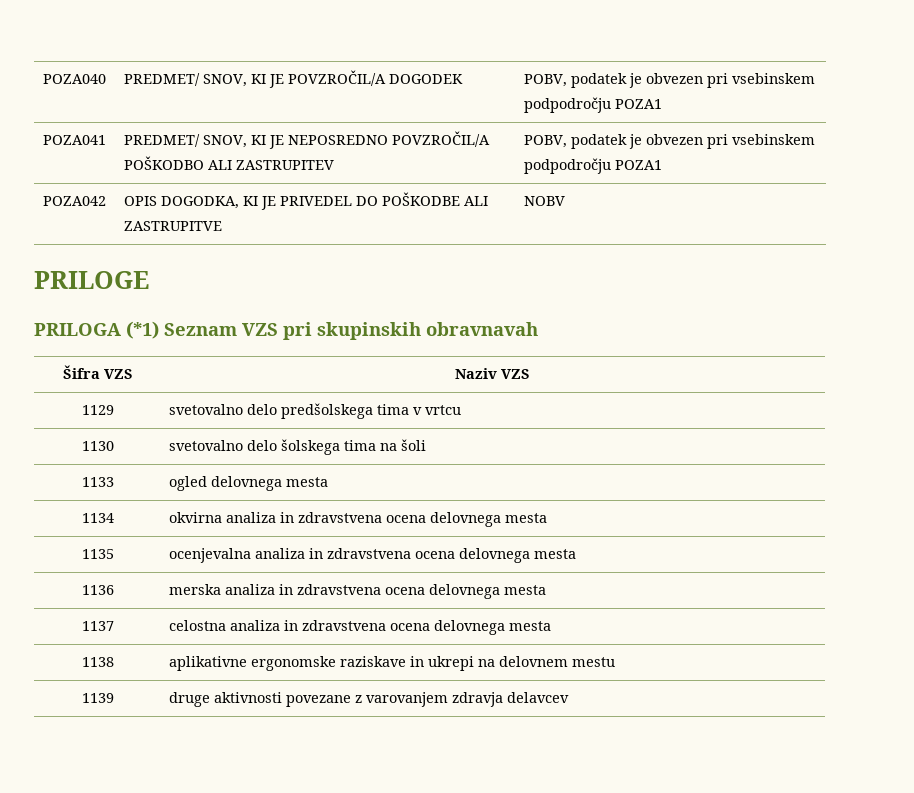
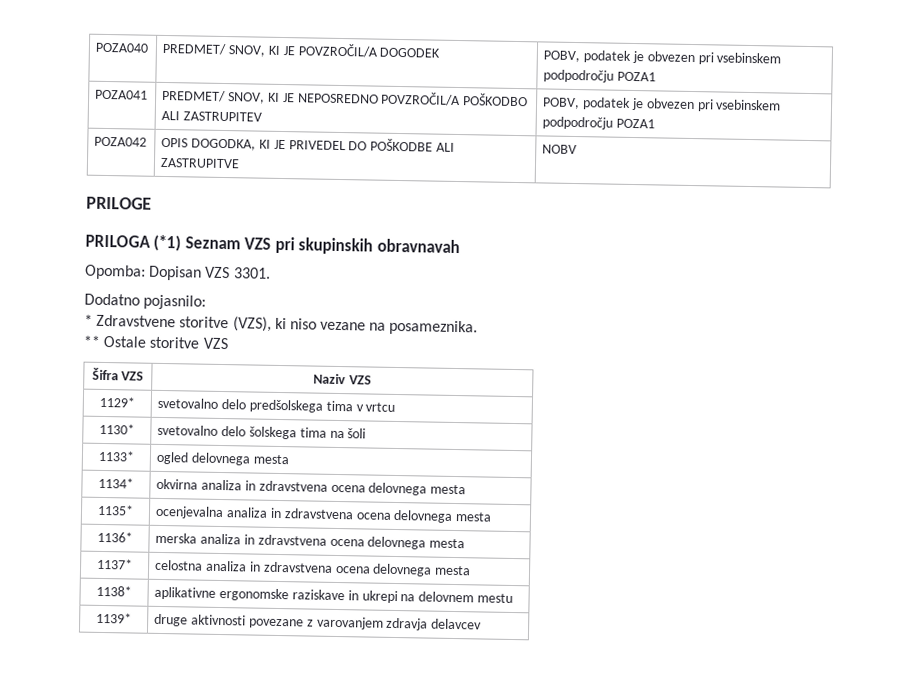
(538, 329) none -> [84,264,271,281] [84,293,207,310] [84,314,479,336] [83,335,228,350] // Opomba: Dopisan VZS 3301. // Dodatno pojasnilo: // * Zdravstvene storitve (VZS), ki niso vezane na posameznika. // ** Ostale storitve VZS
[81,405,114,415] 1129 -> [99,396,135,408] 1129*
[81,441,114,451] 1130 -> [99,423,135,435] 1130*
[81,477,114,487] 1133 -> [98,450,135,462] 1133*
[81,513,114,523] 1134 -> [98,477,134,489] 1134*
[81,549,114,559] 1135 -> [97,504,134,516] 1135*
[81,585,114,595] 1136 -> [97,531,133,543] 1136*
[81,621,114,631] 1137 -> [97,558,133,570] 1137*
[81,657,114,667] 1138 -> [96,585,132,597] 1138*
[81,693,114,703] 1139 -> [96,612,132,624] 1139*

